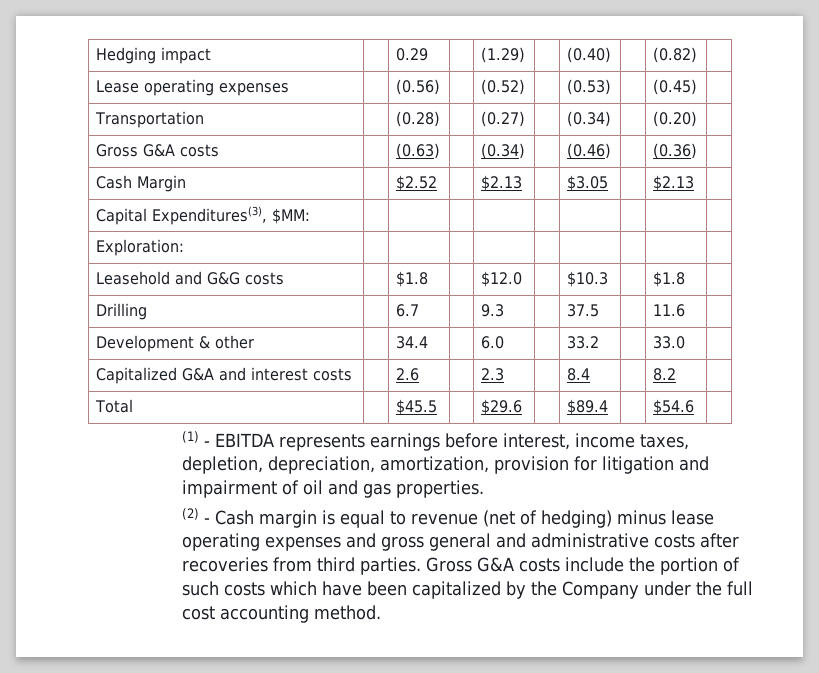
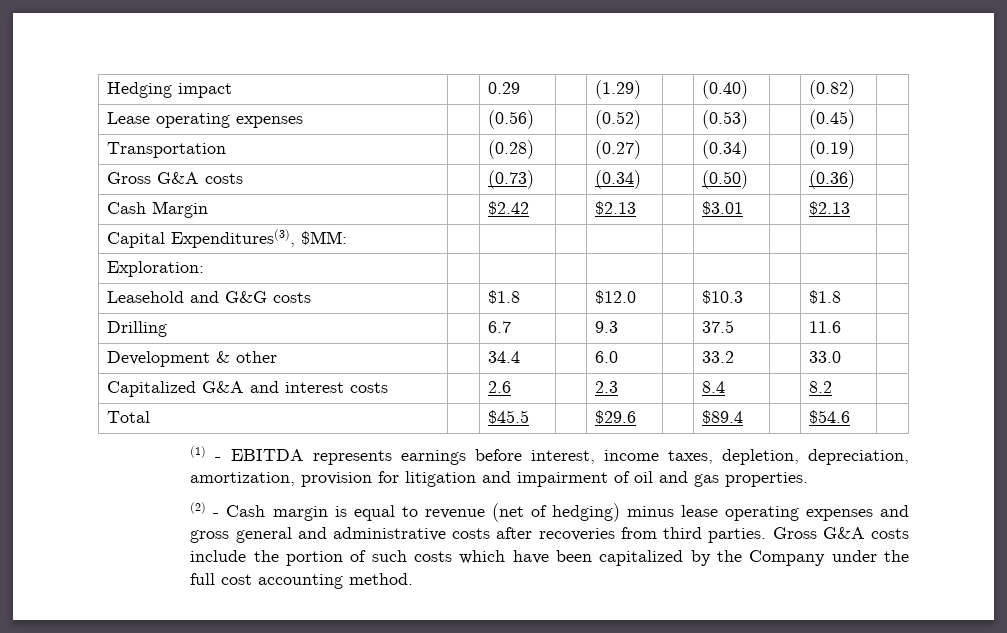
[652,111,697,127] (0.20) -> [809,140,856,159] (0.19)
[395,143,440,159] [480,143,525,159] [566,143,611,159] (0.63) | | (0.34) | | (0.46) -> [488,170,535,189] [595,170,642,189] [702,170,749,189] (0.73) | | (0.34) | | (0.50)
[395,175,437,191] $2.52 -> [488,201,530,215] $2.42
[566,175,608,191] $3.05 -> [702,201,744,215] $3.01

